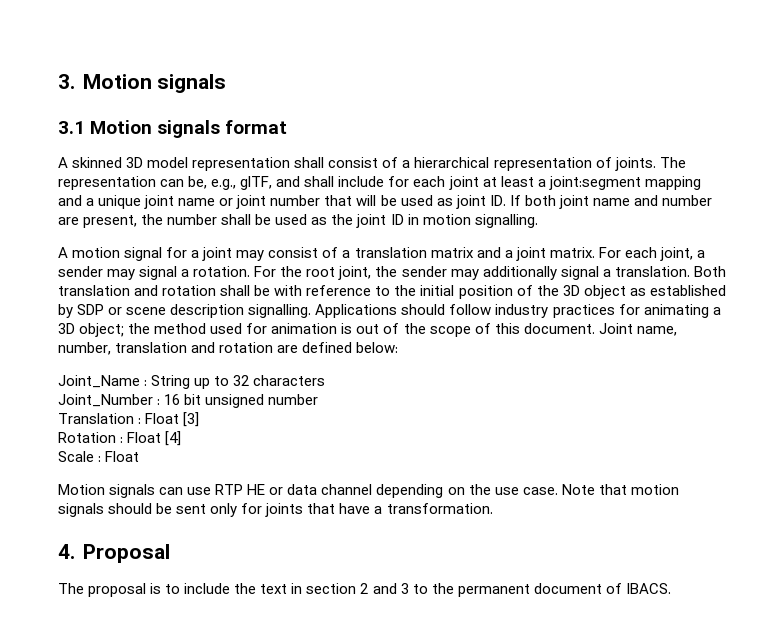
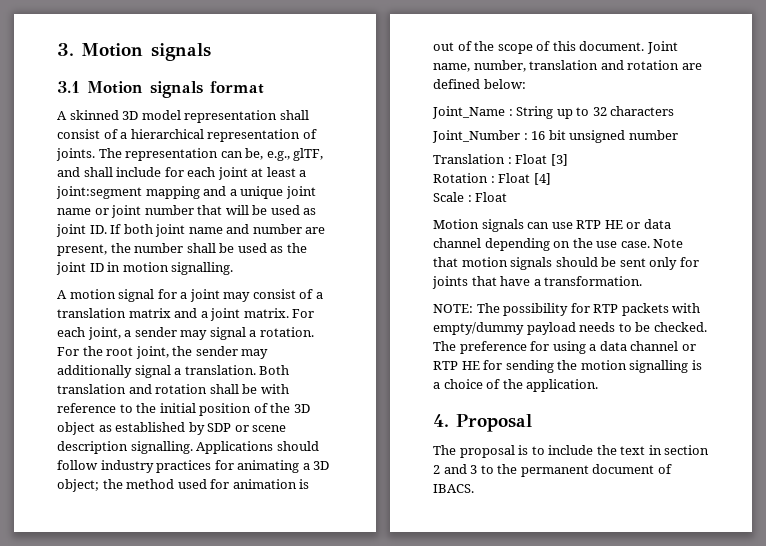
(493, 508) none -> [433,303,701,316] [433,322,707,335] [433,341,696,354] [433,360,702,373] [433,379,599,392] // NOTE: The possibility for RTP packets with empty/dummy payload needs to be checked. The preference for using a data channel or RTP HE for sending the motion signalling is a choice of the application.

